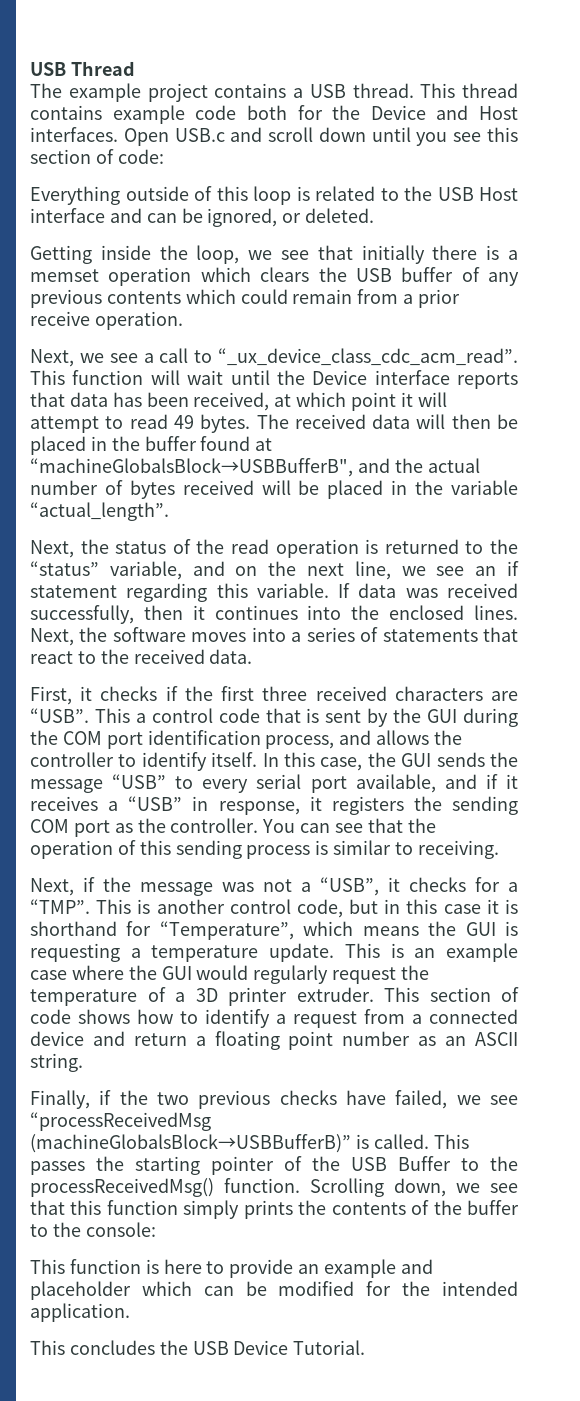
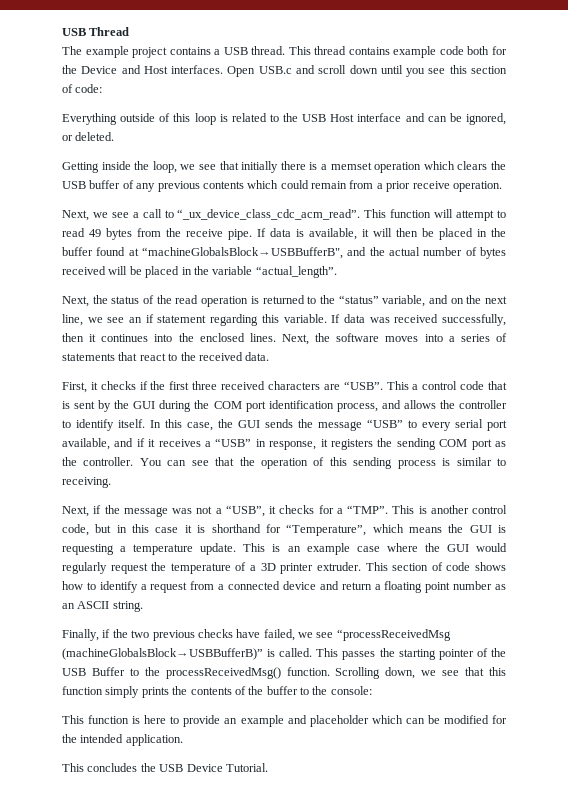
[187,370,518,389] [30,392,447,411] [30,414,411,433] wait until the Device interface reports that data has been received, at which point it will attempt to read 49 bytes. The received data -> [456,210,507,221] [62,228,369,240] attempt to read 49 bytes from the receive pipe. If data is available, it

